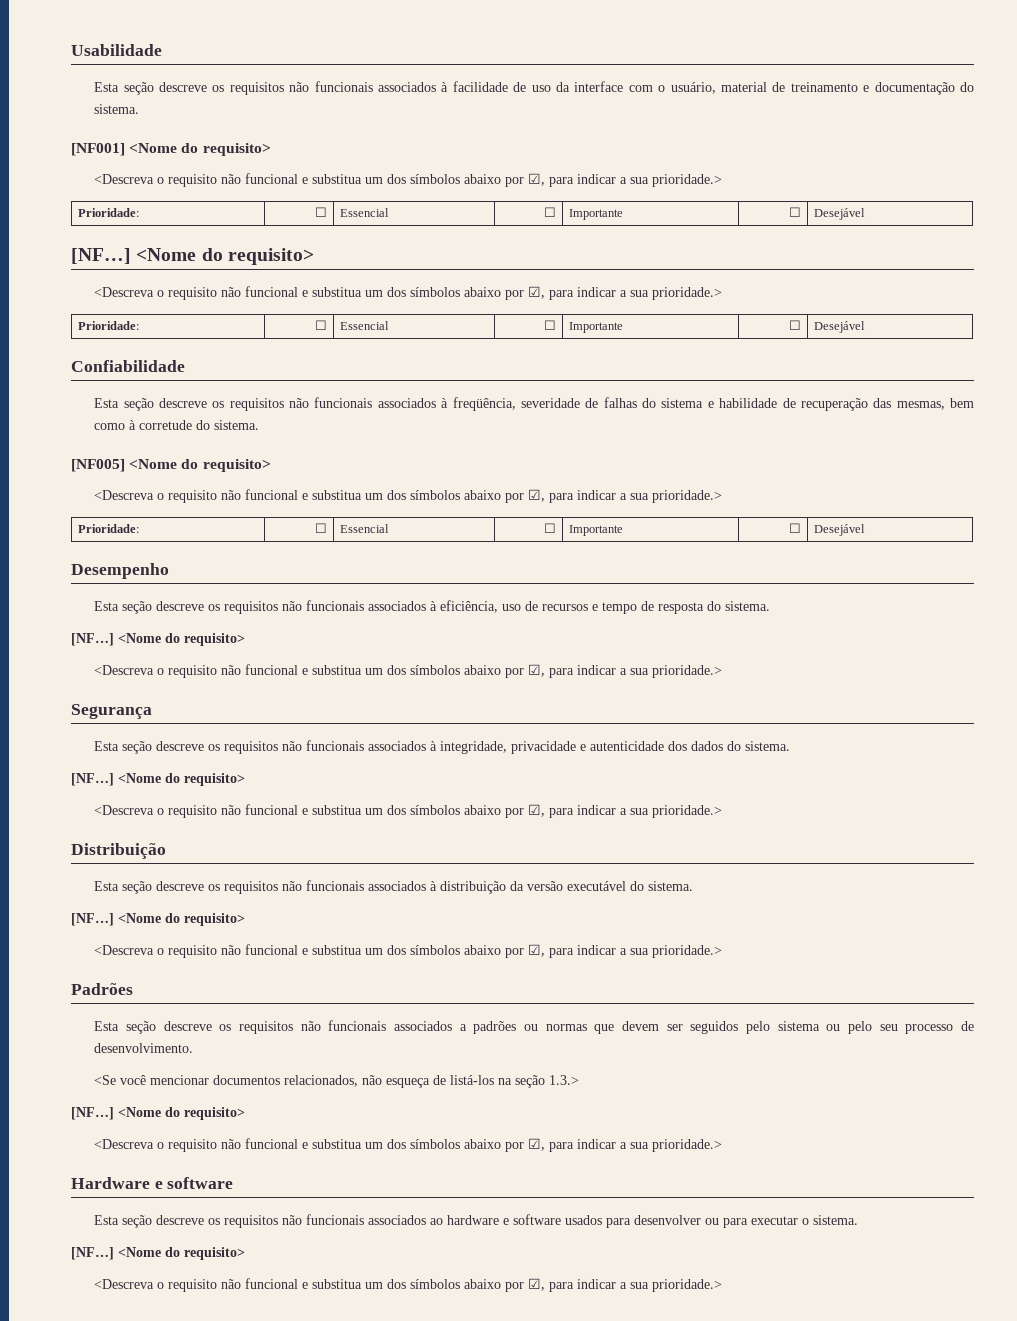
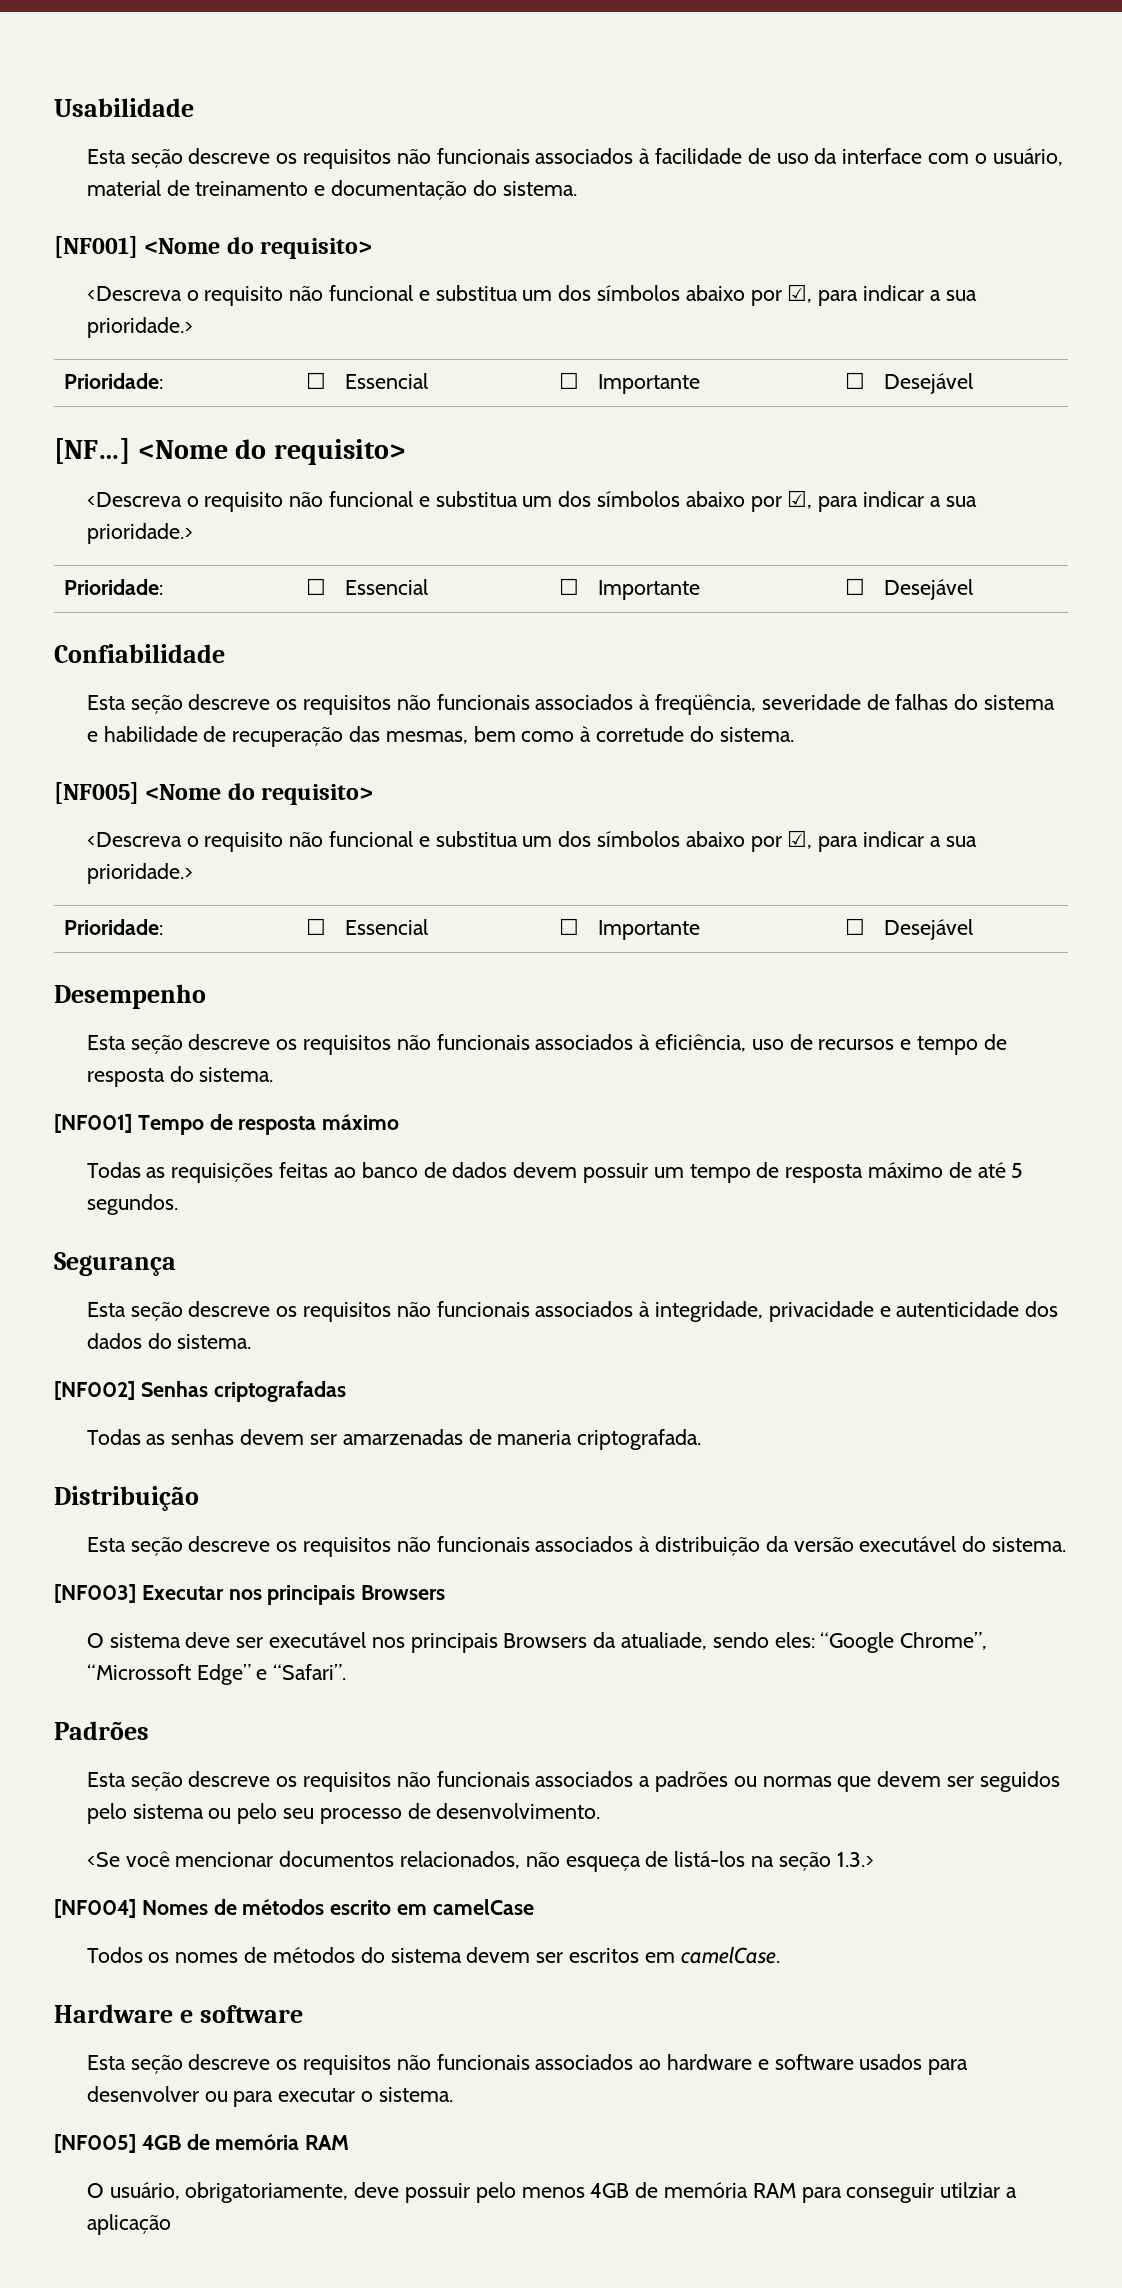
[71,633,245,646] [94,664,723,678] [NF…] <Nome do requisito> // <Descreva o requisito não funcional e substitua um dos símbolos abaixo por ☑, para indicar a sua prioridade.> -> [54,1114,400,1135] [86,1162,1024,1183] [86,1194,178,1215] [NF001] Tempo de resposta máximo // Todas as requisições feitas ao banco de dados devem possuir um tempo de resposta máximo de até 5 segundos.
[71,773,245,786] [94,804,723,818] [NF…] <Nome do requisito> // <Descreva o requisito não funcional e substitua um dos símbolos abaixo por ☑, para indicar a sua prioridade.> -> [54,1381,346,1402] [86,1429,702,1450] [NF002] Senhas criptografadas // Todas as senhas devem ser amarzenadas de maneria criptografada.
[71,913,245,926] [94,944,723,958] [NF…] <Nome do requisito> // <Descreva o requisito não funcional e substitua um dos símbolos abaixo por ☑, para indicar a sua prioridade.> -> [54,1584,446,1605] [86,1632,988,1653] [86,1664,347,1685] [NF003] Executar nos principais Browsers // O sistema deve ser executável nos principais Browsers da atualiade, sendo eles: “Google Chrome”, “Microssoft Edge” e “Safari”.
[71,1107,245,1120] [94,1138,723,1152] [NF…] <Nome do requisito> // <Descreva o requisito não funcional e substitua um dos símbolos abaixo por ☑, para indicar a sua prioridade.> -> [54,1899,534,1918] [86,1946,780,1964] [NF004] Nomes de métodos escrito em camelCase // Todos os nomes de métodos do sistema devem ser escritos em camelCase.
[71,1247,245,1260] [94,1278,723,1292] [NF…] <Nome do requisito> // <Descreva o requisito não funcional e substitua um dos símbolos abaixo por ☑, para indicar a sua prioridade.> -> [54,2134,350,2153] [86,2182,1017,2203] [86,2214,171,2235] [NF005] 4GB de memória RAM // O usuário, obrigatoriamente, deve possuir pelo menos 4GB de memória RAM para conseguir utilziar a aplicação

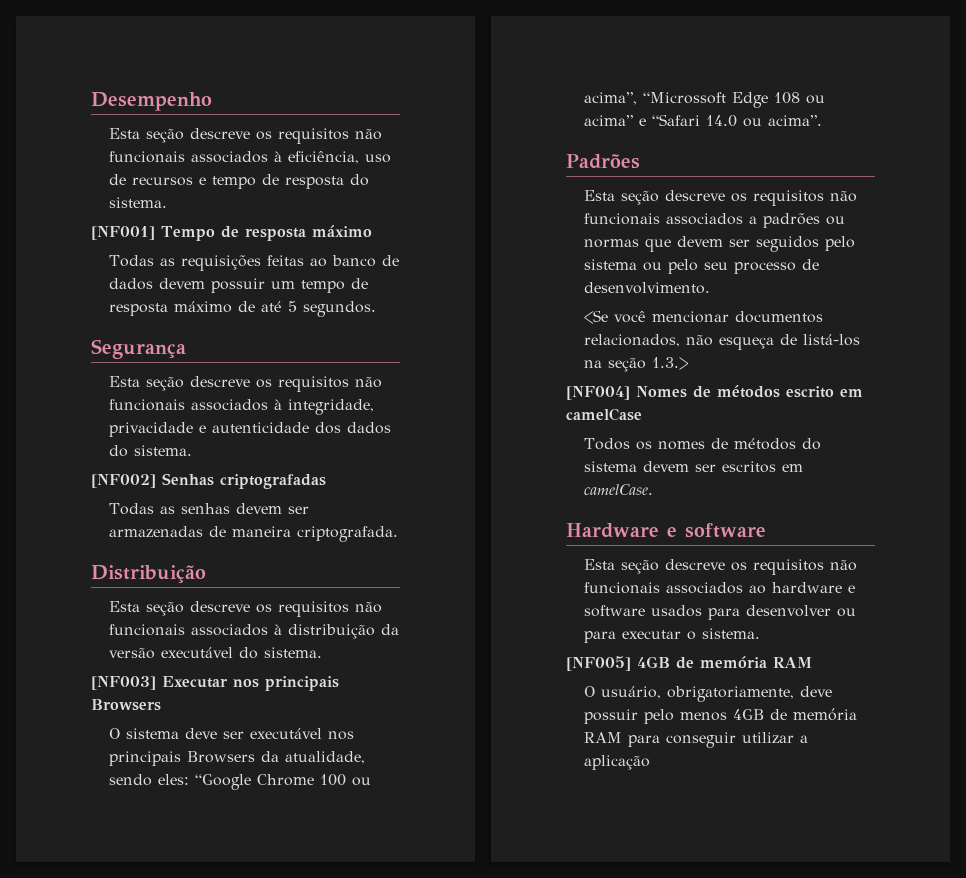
[54,98,194,117] [86,148,1063,169] [86,180,577,200] [54,236,373,259] [86,284,977,306] [86,317,193,338] [63,373,163,389] [306,372,327,389] [344,373,428,389] [559,372,580,389] [597,374,700,394] [845,372,866,389] [883,373,973,394] [54,438,406,465] [86,490,977,512] [86,523,193,544] [63,579,163,595] [306,578,327,595] [344,579,428,595] [559,578,580,595] [597,580,700,600] [845,578,866,595] [883,579,973,600] [54,644,225,663] [86,694,1055,715] [86,726,794,747] [54,782,374,805] [86,830,977,852] [86,863,193,884] [63,919,163,935] [306,918,327,935] [344,919,428,935] [559,918,580,935] [597,920,700,940] [845,918,866,935] [883,919,973,940] Usabilidade // Esta seção descreve os requisitos não funcionais associados à facilidade de uso da interface com o usuário, material de treinamento e documentação do sistema. // [NF001] <Nome do requisito> // <Descreva o requisito não funcional e substitua um dos símbolos abaixo por ☑, para indicar a sua prioridade.> // Prioridade: | ☐ | Essencial | ☐ | Importante | ☐ | Desejável // [NF…] <Nome do requisito> // <Descreva o requisito não funcional e substitua um dos símbolos abaixo por ☑, para indicar a sua prioridade.> // Prioridade: | ☐ | Essencial | ☐ | Importante | ☐ | Desejável // Confiabilidade // Esta seção descreve os requisitos não funcionais associados à freqüência, severidade de falhas do sistema e habilidade de recuperação das mesmas, bem como à corretude do sistema. // [NF005] <Nome do requisito> // <Descreva o requisito não funcional e substitua um dos símbolos abaixo por ☑, para indicar a sua prioridade.> // Prioridade: | ☐ | Essencial | ☐ | Importante | ☐ | Desejável // -> (91, 101) none
[342,1429,573,1445] amarzenadas de maneria -> [109,526,292,538] armazenadas de maneira
[620,1632,707,1650] atualiade, -> [285,751,366,764] atualidade,
[900,1632,988,1650] [86,1664,347,1685] Chrome”, “Microssoft Edge” e “Safari”. -> [257,774,372,786] [584,92,826,108] [584,114,823,127] Chrome 100 ou acima”, “Microssoft Edge 108 ou acima” e “Safari 14.0 ou acima”.
[940,2182,1001,2198] utilziar -> [742,732,795,744] utilizar

